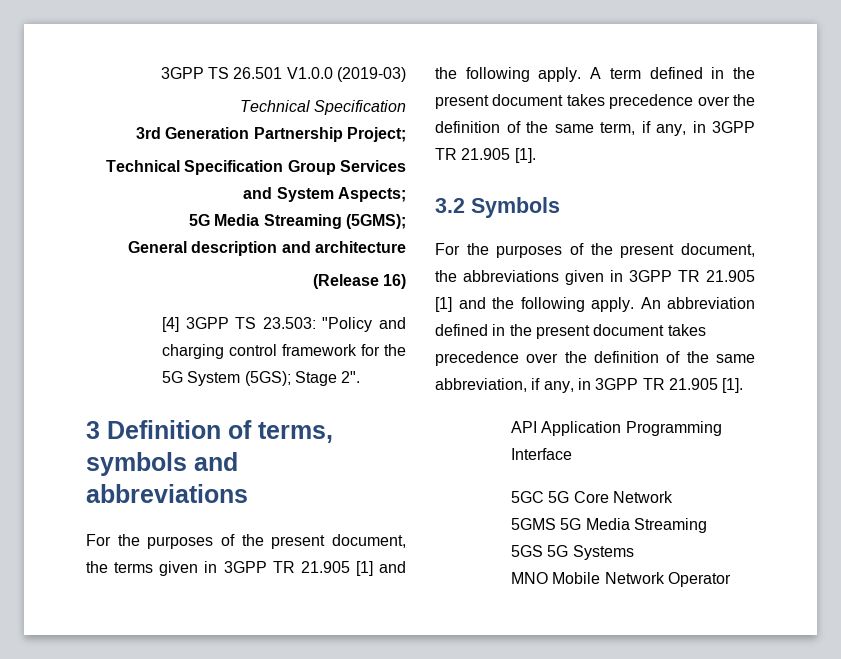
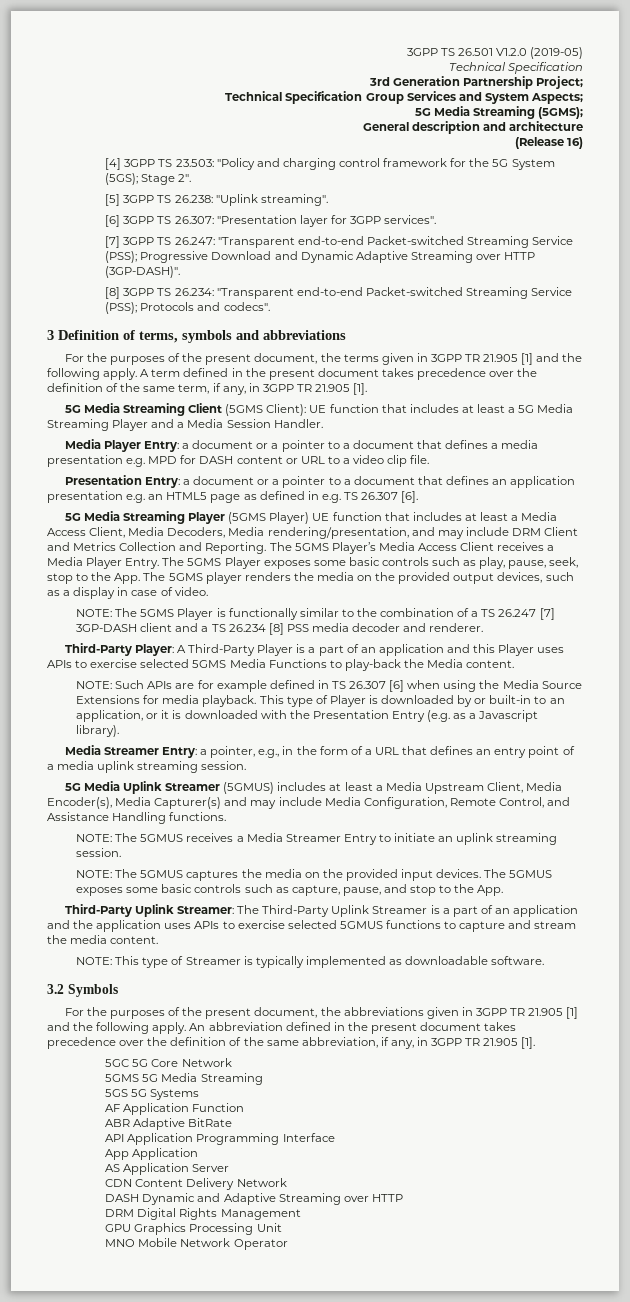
[286,67,406,82] V1.0.0 (2019-03) -> [495,47,583,59] V1.2.0 (2019-05)
(361, 377) none -> [105,194,328,206] [105,215,437,227] [105,236,574,248] [105,251,536,263] [105,266,181,278] [105,287,573,299] [105,302,270,314] // [5] 3GPP TS 26.238: "Uplink streaming". // [6] 3GPP TS 26.307: "Presentation layer for 3GPP services". // [7] 3GPP TS 26.247: "Transparent end-to-end Packet-switched Streaming Service (PSS); Progressive Download and Dynamic Adaptive Streaming over HTTP (3GP-DASH)". // [8] 3GPP TS 26.234: "Transparent end-to-end Packet-switched Streaming Service (PSS); Protocols and codecs".
(536, 155) none -> [64,403,574,416] [47,419,323,431] [64,439,539,452] [47,455,430,467] [64,475,576,488] [47,491,419,503] [64,511,558,524] [47,527,579,539] [47,542,555,554] [47,557,579,569] [47,572,574,584] [47,587,208,599] [76,608,555,620] [76,623,484,635] [64,643,565,656] [47,659,515,671] [76,680,582,692] [76,695,565,707] [76,710,539,722] [76,725,120,737] [64,745,575,758] [47,761,247,773] [64,781,563,794] [47,797,571,809] [47,812,227,824] [76,833,558,845] [76,848,122,857] [76,869,553,881] [76,884,504,896] [64,904,579,917] [47,920,577,932] [47,935,159,944] [76,956,545,968] // 5G Media Streaming Client (5GMS Client): UE function that includes at least a 5G Media Streaming Player and a Media Session Handler. // Media Player Entry: a document or a pointer to a document that defines a media presentation e.g. MPD for DASH content or URL to a video clip file. // Presentation Entry: a document or a pointer to a document that defines an application presentation e.g. an HTML5 page as defined in e.g. TS 26.307 [6]. // 5G Media Streaming Player (5GMS Player) UE function that includes at least a Media Access Client, Media Decoders, Media rendering/presentation, and may include DRM Client and Metrics Collection and Reporting. The 5GMS Player’s Media Access Client receives a Media Player Entry. The 5GMS Player exposes some basic controls such as play, pause, seek, stop to the App. The 5GMS player renders the media on the provided output devices, such as a display in case of video. // NOTE: The 5GMS Player is functionally similar to the combination of a TS 26.247 [7] 3GP-DASH client and a TS 26.234 [8] PSS media decoder and renderer. // Third-Party Player: A Third-Party Player is a part of an application and this Player uses APIs to exercise selected 5GMS Media Functions to play-back the Media content. // NOTE: Such APIs are for example defined in TS 26.307 [6] when using the Media Source Extensions for media playback. This type of Player is downloaded by or built-in to an application, or it is downloaded with the Presentation Entry (e.g. as a Javascript library). // Media Streamer Entry: a pointer, e.g., in the form of a URL that defines an entry point of a media uplink streaming session. // 5G Media Uplink Streamer (5GMUS) includes at least a Media Upstream Client, Media Encoder(s), Media Capturer(s) and may include Media Configuration, Remote Control, and Assistance Handling functions. // NOTE: The 5GMUS receives a Media Streamer Entry to initiate an uplink streaming session. // NOTE: The 5GMUS captures the media on the provided input devices. The 5GMUS exposes some basic controls such as capture, pause, and stop to the App. // Third-Party Uplink Streamer: The Third-Party Uplink Streamer is a part of an application and the application uses APIs to exercise selected 5GMUS functions to capture and stream the media content. // NOTE: This type of Streamer is typically implemented as downloadable software.
[511,421,722,436] [511,448,573,460] // API Application Programming Interface -> (536, 1043) none
(634, 552) none -> [105,1103,245,1115] [105,1118,233,1130] [105,1133,335,1145] [105,1148,199,1160] [105,1163,230,1175] [105,1178,287,1190] [105,1193,403,1205] [105,1208,301,1220] [105,1223,282,1235] // AF Application Function // ABR Adaptive BitRate // API Application Programming Interface // App Application // AS Application Server // CDN Content Delivery Network // DASH Dynamic and Adaptive Streaming over HTTP // DRM Digital Rights Management // GPU Graphics Processing Unit

